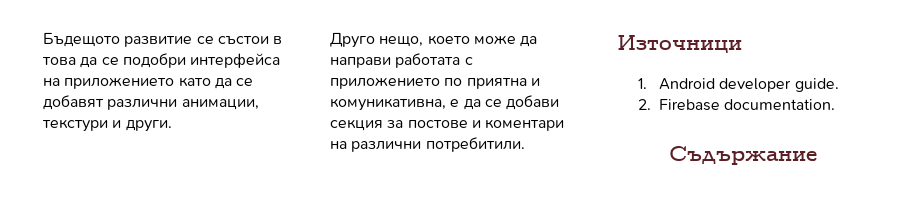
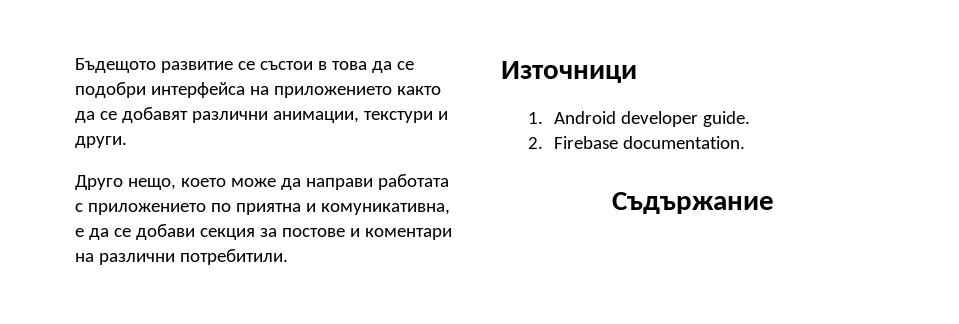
[178,77,211,87] като -> [396,86,441,95] както

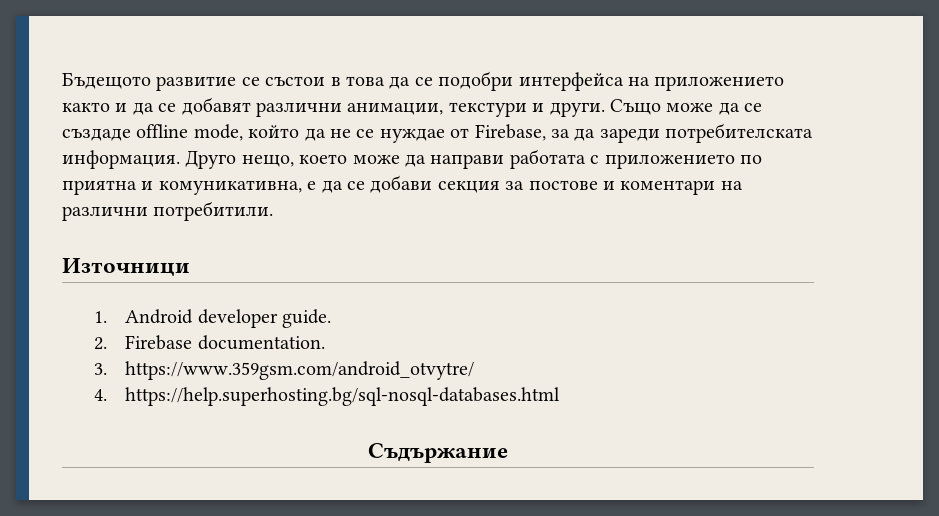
(441, 90) none -> [115,103,128,112] и
(127, 142) // -> [609,99,763,115] [62,123,814,143] [62,150,180,169] Също може да се създаде offline mode, който да не се нуждае от Firebase, за да зареди потребителската информация.
(746, 142) none -> [93,361,475,380] [93,387,561,406] // 3. https://www.359gsm.com/android_otvytre/ // 4. https://help.superhosting.bg/sql-nosql-databases.html

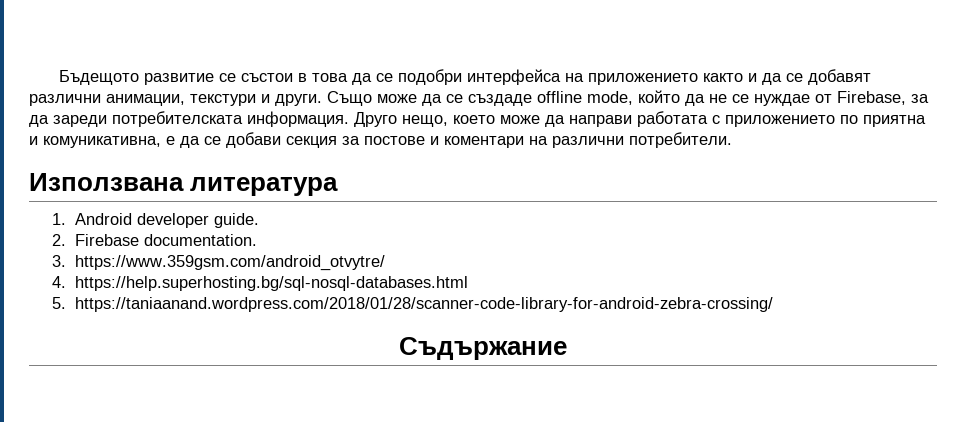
[153,201,274,221] [62,258,190,277] потребитили. // Източници -> [629,132,732,148] [29,173,339,196] потребители. // Използвана литература
(561, 396) none -> [52,297,774,312] // 5. https://taniaanand.wordpress.com/2018/01/28/scanner-code-library-for-android-zebra-crossing/

